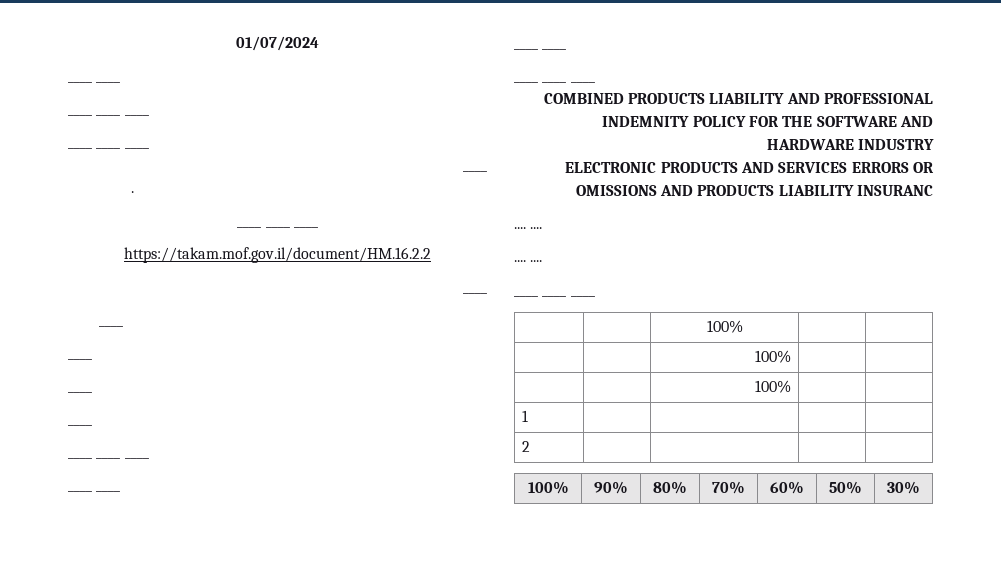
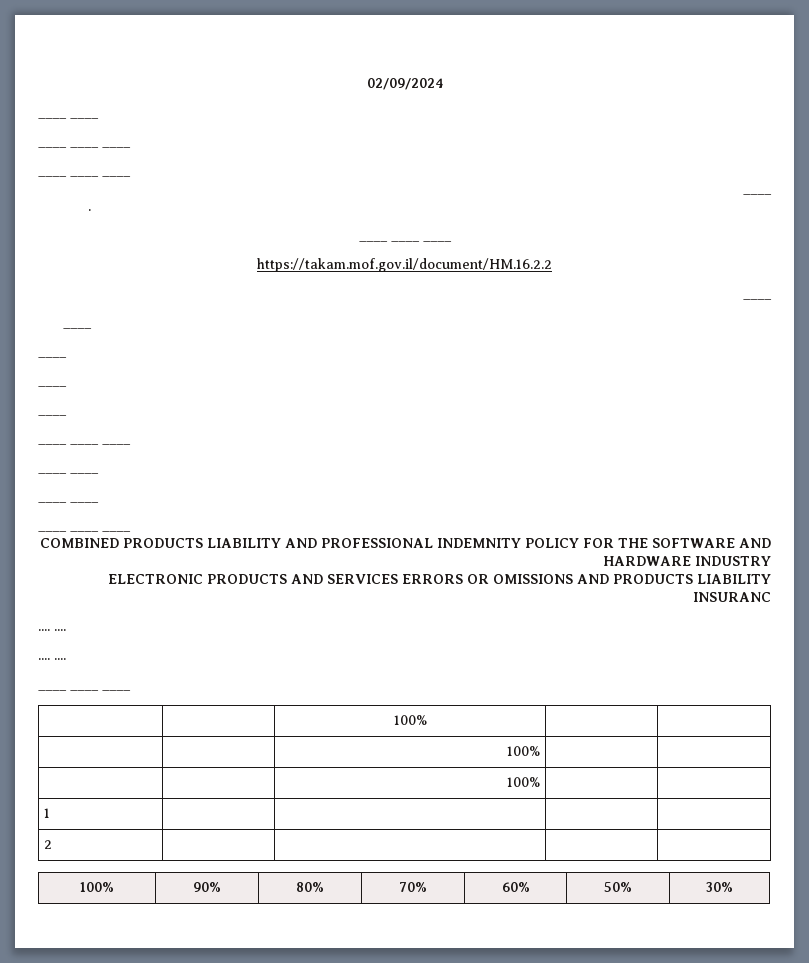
[236,36,319,51] 01/07/2024 -> [366,78,443,90] 02/09/2024

